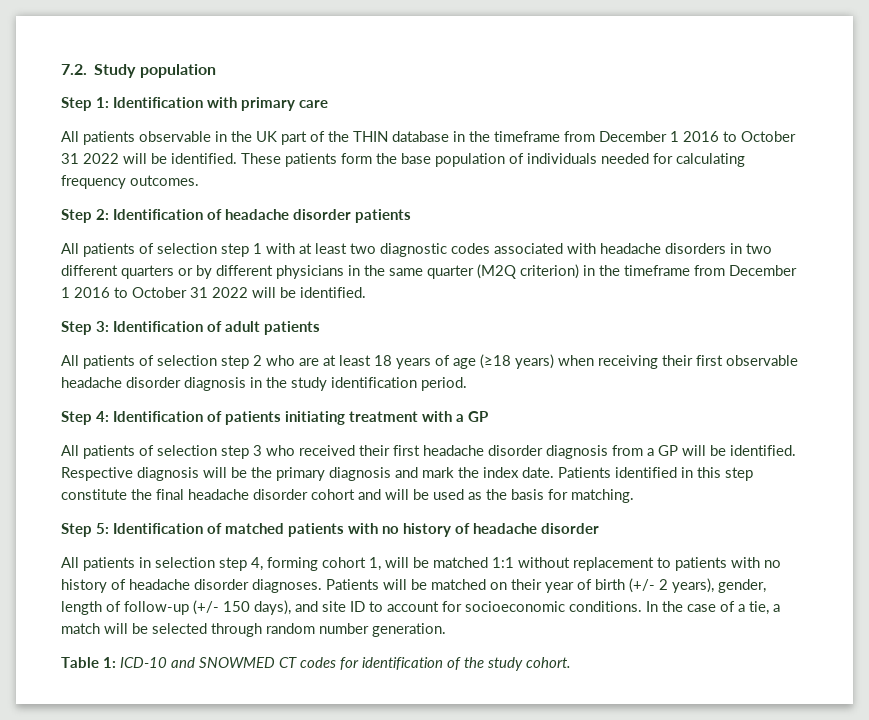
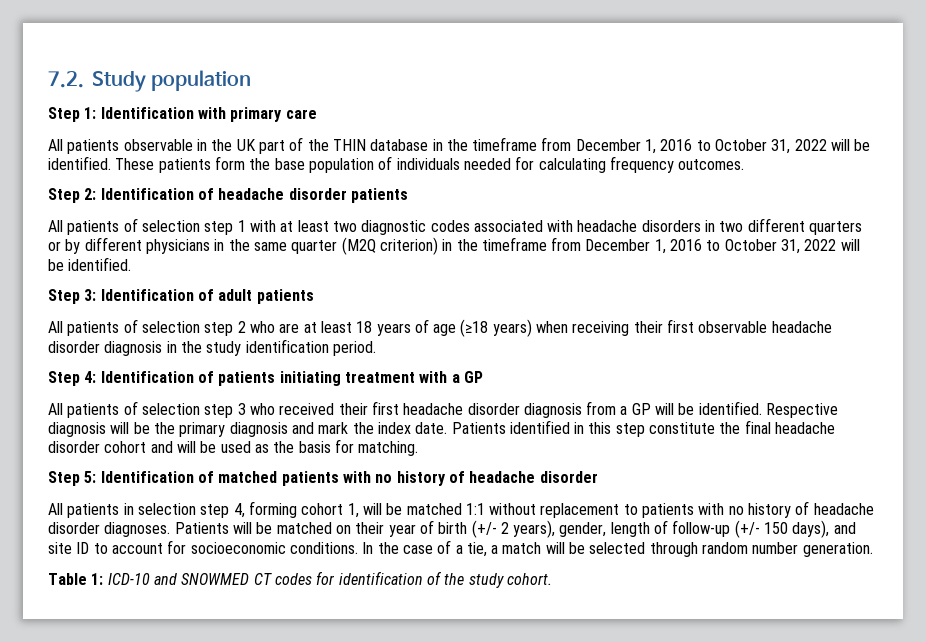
[670,131,796,142] [61,153,79,164] 1 2016 to October 31 -> [645,139,791,154] 1, 2016 to October 31,
[61,287,208,298] 1 2016 to October 31 -> [654,239,801,254] 1, 2016 to October 31,

